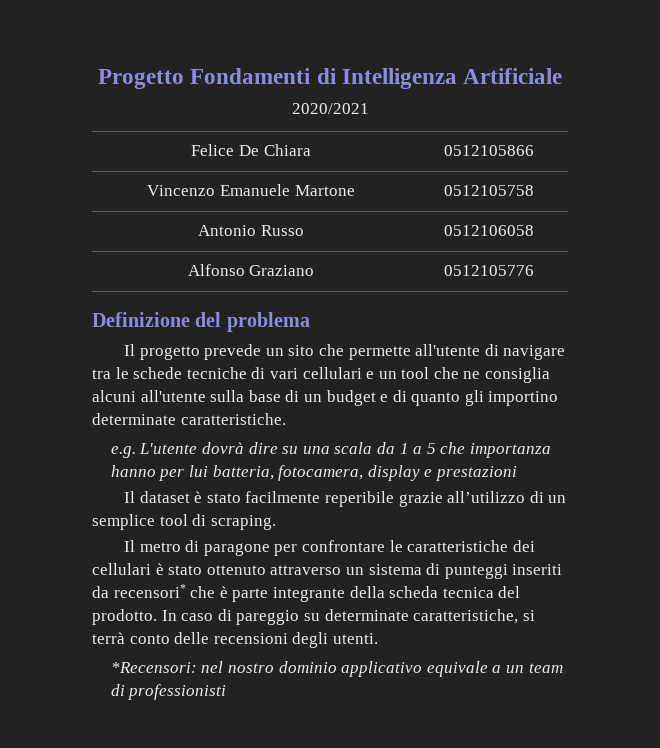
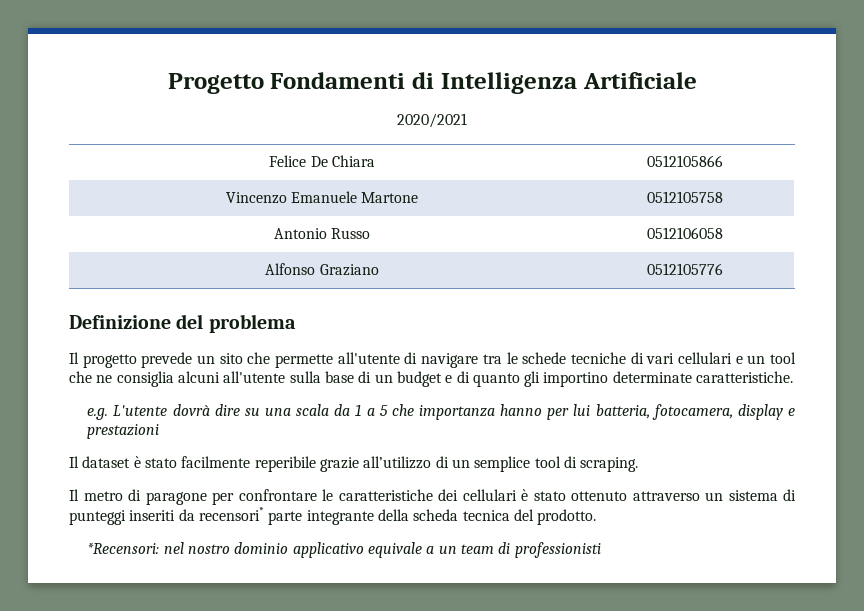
[190,586,228,598] che è -> (264, 514) none
[161,609,535,625] [92,632,378,648] In caso di pareggio su determinate caratteristiche, si terrà conto delle recensioni degli utenti. -> (597, 517) none

